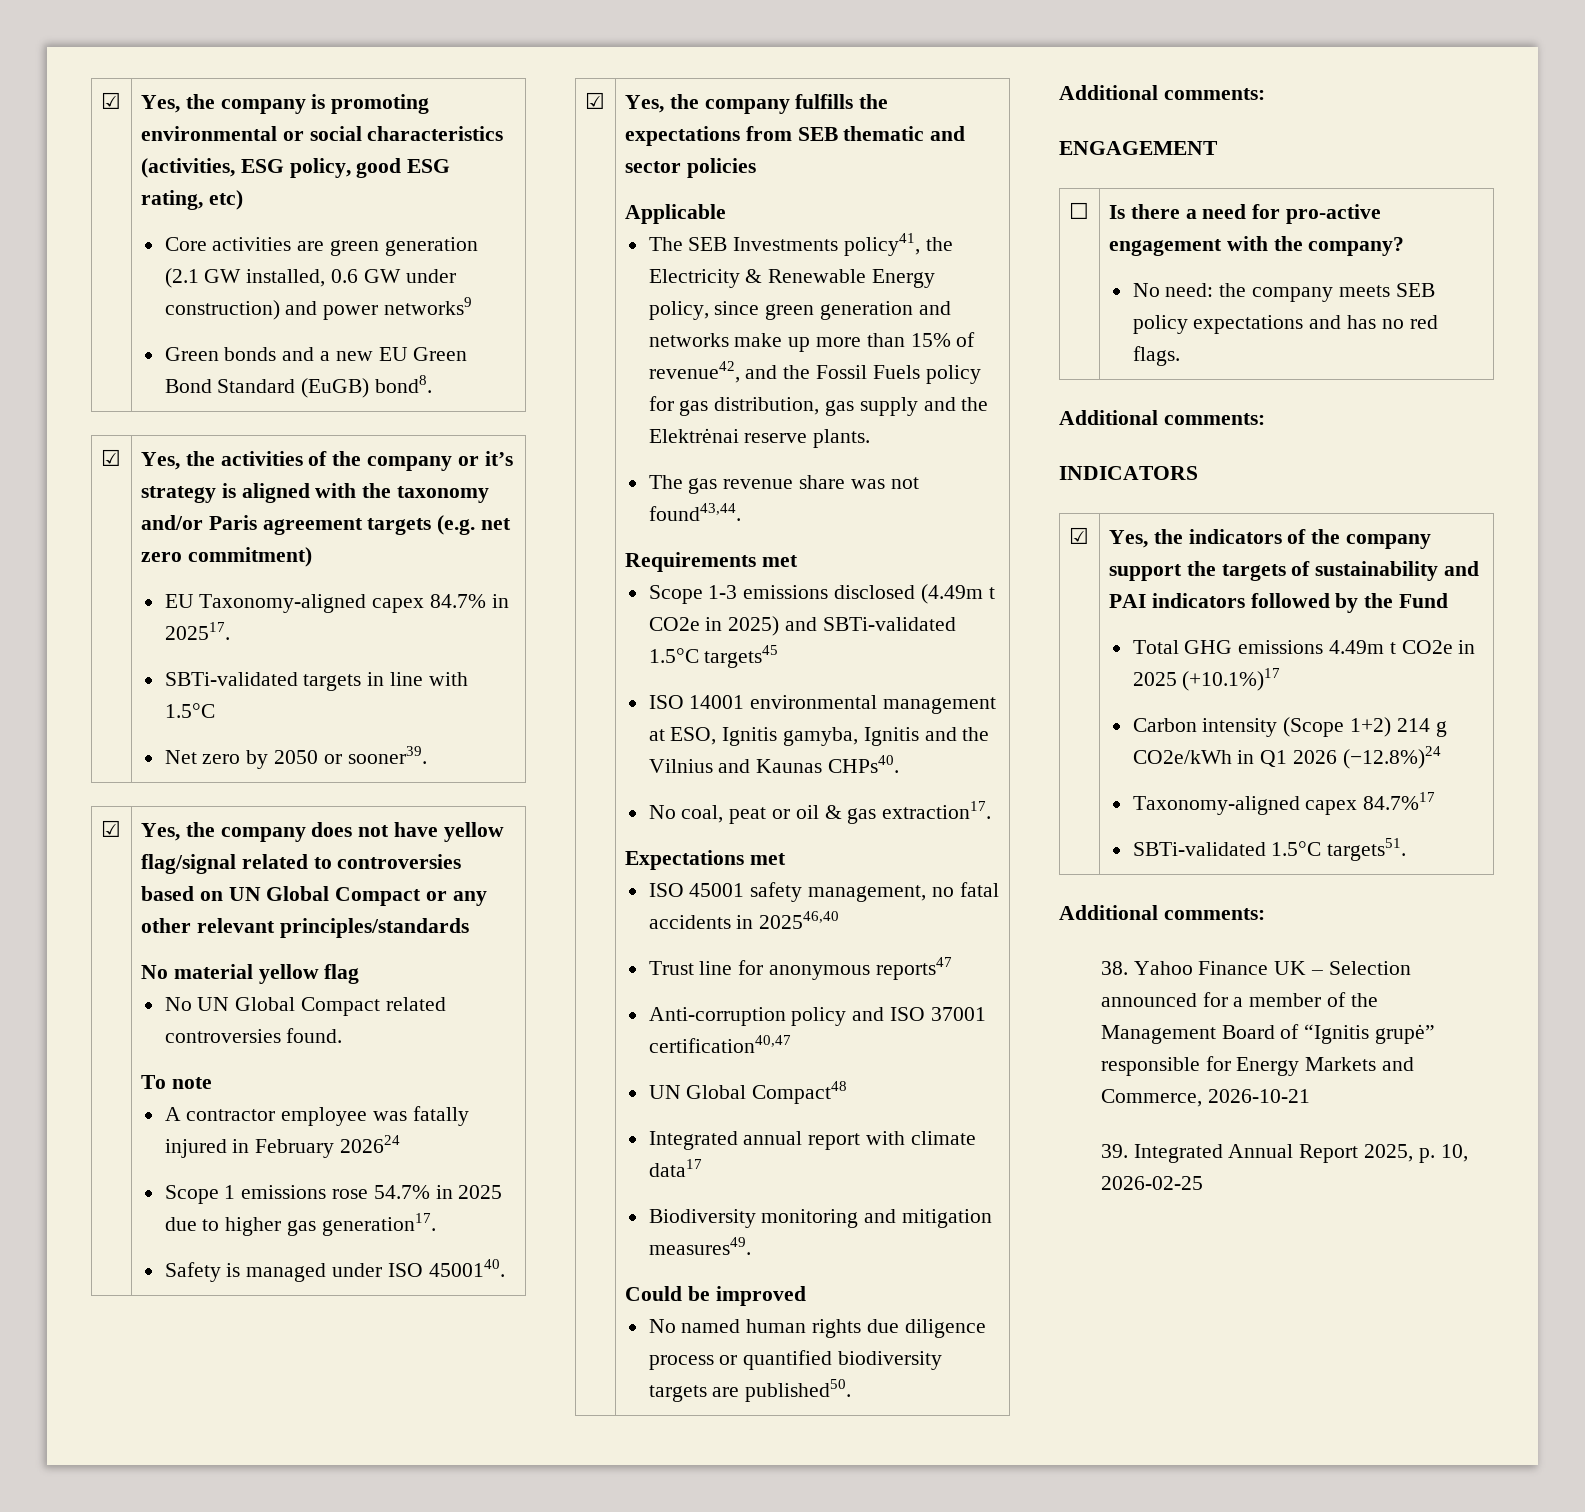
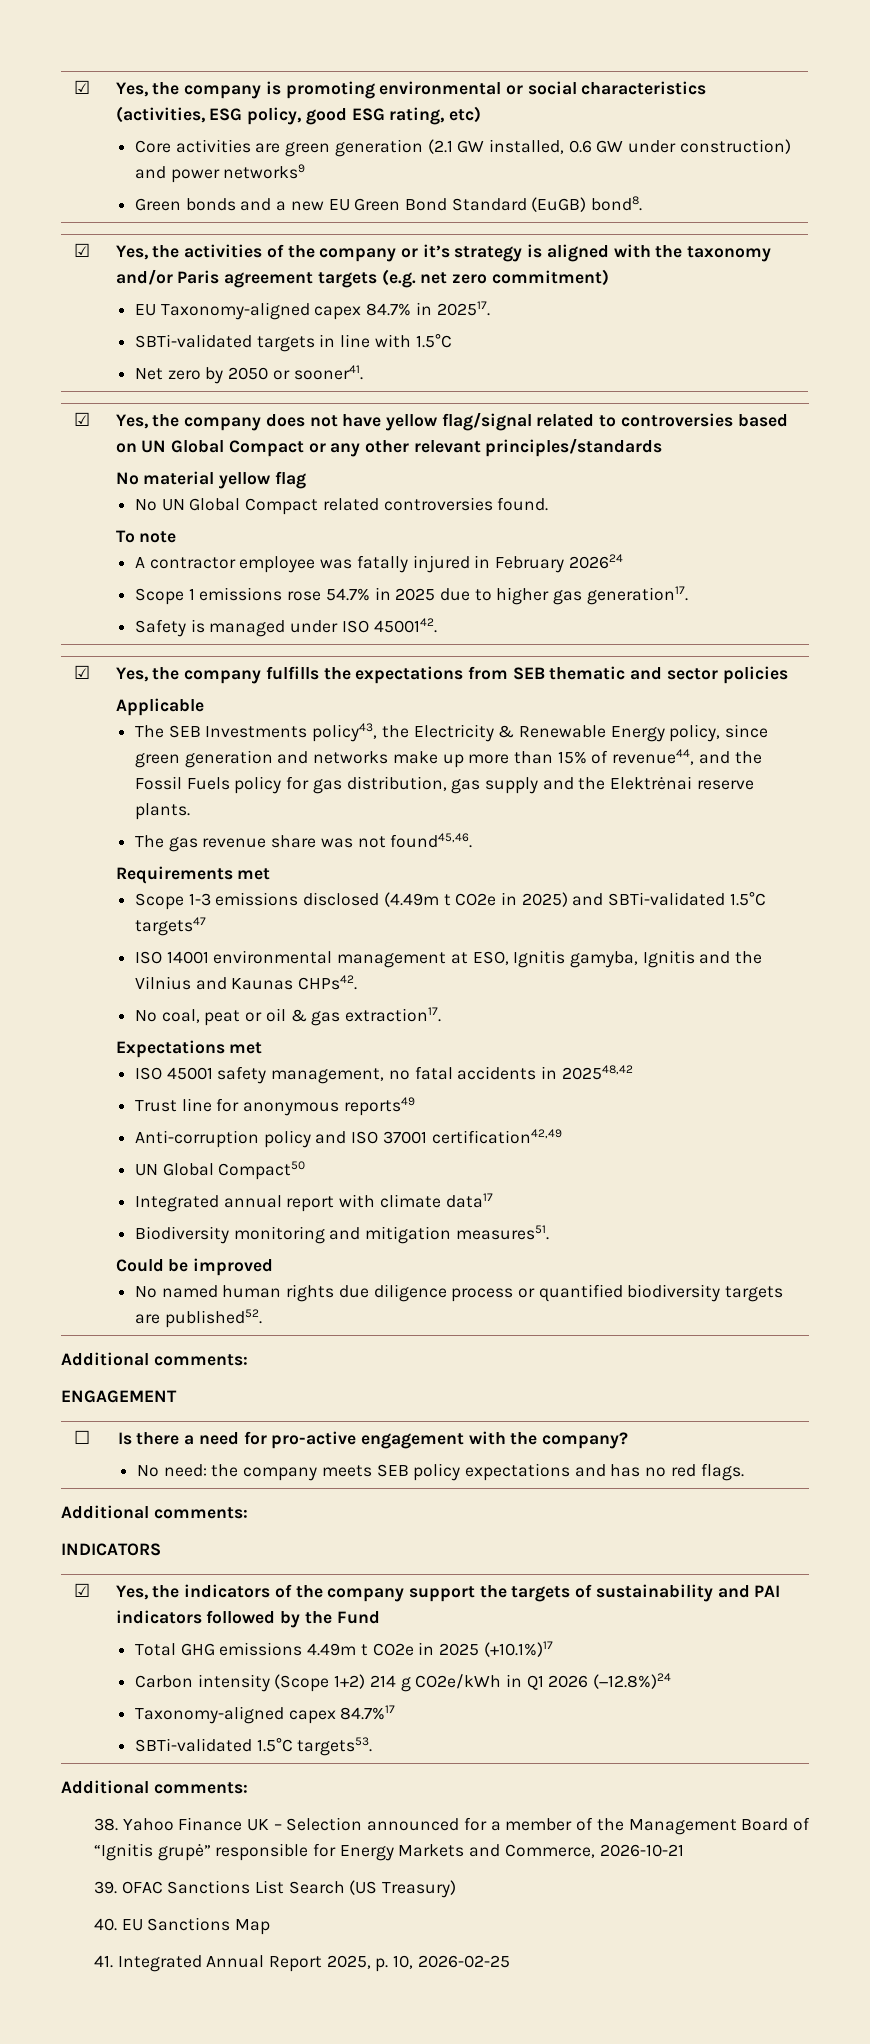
[347,746,427,764] sooner39. -> [293,365,363,380] sooner41.
[428,1259,505,1277] 4500140. -> [373,618,437,633] 4500142.
[844,233,921,256] policy41, -> [312,723,378,742] policy43,
[648,361,740,383] revenue42, -> [612,749,695,765] revenue44,
[648,503,741,521] found43,44. -> [390,833,473,848] found45,46.
[704,645,779,668] targets45 -> [134,917,206,936] targets47
[828,755,900,773] CHPs40. -> [298,975,358,990] CHPs42.
[759,911,840,929] 202546,40 -> [561,1065,633,1080] 202548,42
[875,957,952,980] reports47 -> [343,1097,415,1116] reports49
[648,1035,791,1053] [648,1081,848,1104] certification40,47 // UN Global Compact48 -> [431,1129,562,1144] [134,1161,306,1180] certification42,49 // UN Global Compact50
[648,1237,751,1255] measures49. -> [455,1225,549,1240] measures51.
[745,1379,852,1402] published50. -> [164,1309,262,1328] published52.
[1327,838,1407,861] targets51. -> [297,1737,373,1756] targets53.
(1128, 1151) none -> [121,1880,457,1898] [93,1917,271,1935] [93,1955,113,1968] OFAC Sanctions List Search (US Treasury) // 40. EU Sanctions Map // 41.

